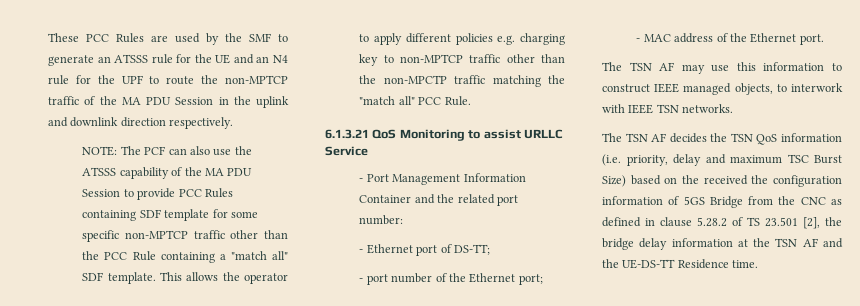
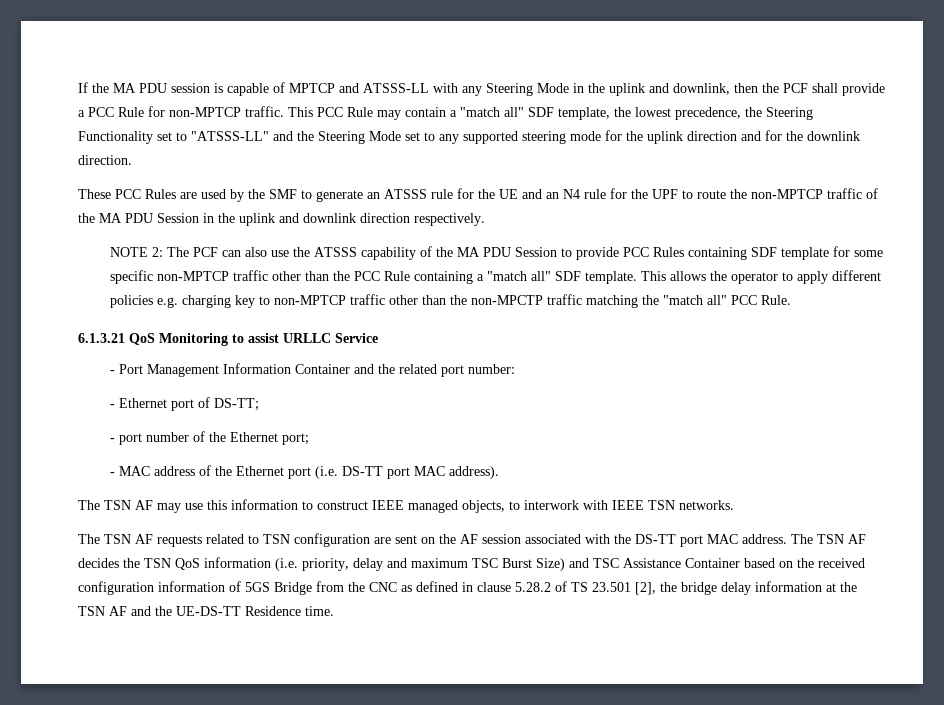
(48, 37) none -> [78,82,885,96] [78,106,813,120] [78,130,860,144] [78,155,132,165] If the MA PDU session is capable of MPTCP and ATSSS-LL with any Steering Mode in the uplink and downlink, then the PCF shall provide a PCC Rule for non-MPTCP traffic. This PCC Rule may contain a "match all" SDF template, the lowest precedence, the Steering Functionality set to "ATSSS-LL" and the Steering Mode set to any supported steering mode for the uplink direction and for the downlink direction. //
[82,146,118,156] NOTE: -> [109,247,163,257] NOTE 2:
[799,34,824,45] port. -> [287,466,499,479] port (i.e. DS-TT port MAC address).
(667, 137) none -> [157,533,866,547] requests related to TSN configuration are sent on the AF session associated with the DS-TT port MAC address. The TSN AF
(626, 181) none -> [569,558,740,568] and TSC Assistance Container
[751,175,769,184] the -> (865, 563) none

